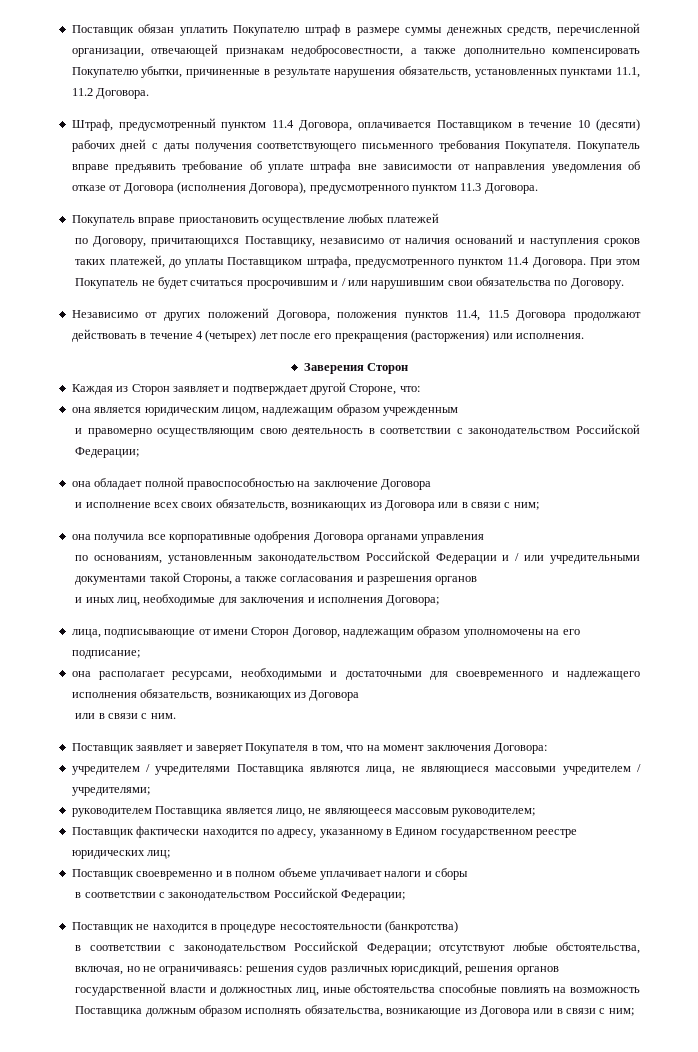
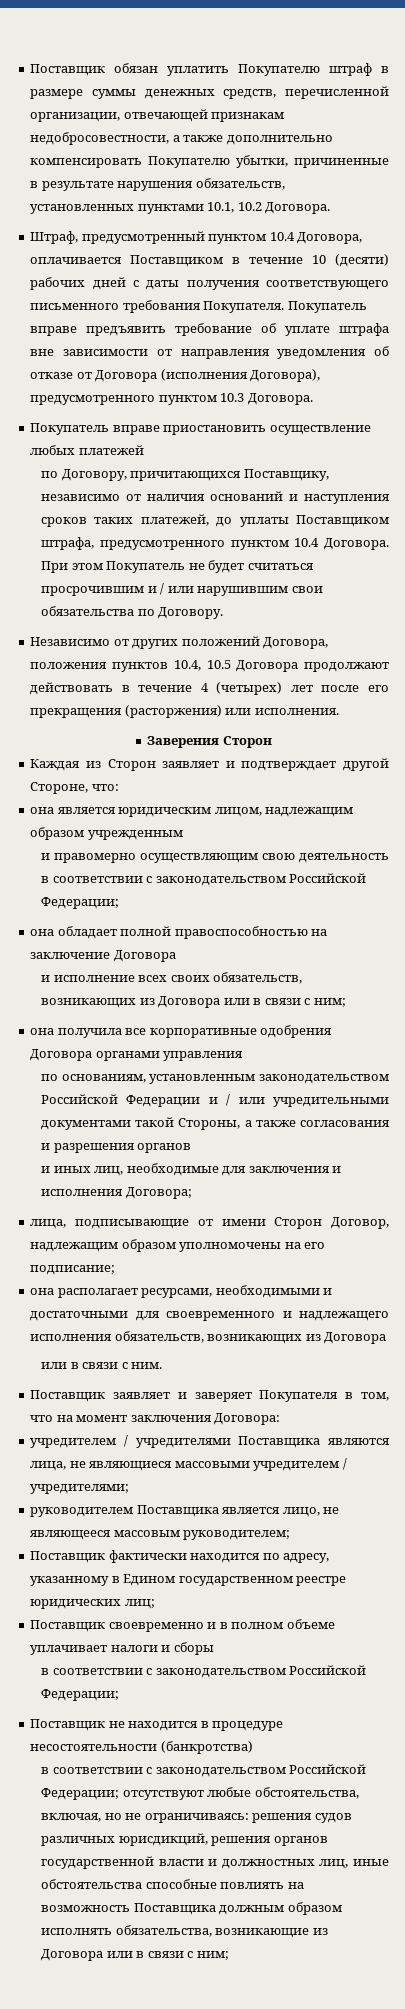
[616,67,641,78] [71,88,93,96] 11.1, 11.2 -> [207,202,262,213] 10.1, 10.2
[272,120,295,128] 11.4 -> [269,232,295,241] 10.4
[460,183,482,191] 11.3 -> [220,393,245,402] 10.3
[507,257,530,265] 11.4 -> [294,538,320,547] 10.4
[455,310,509,321] 11.4, 11.5 -> [173,660,231,671] 10.4, 10.5

